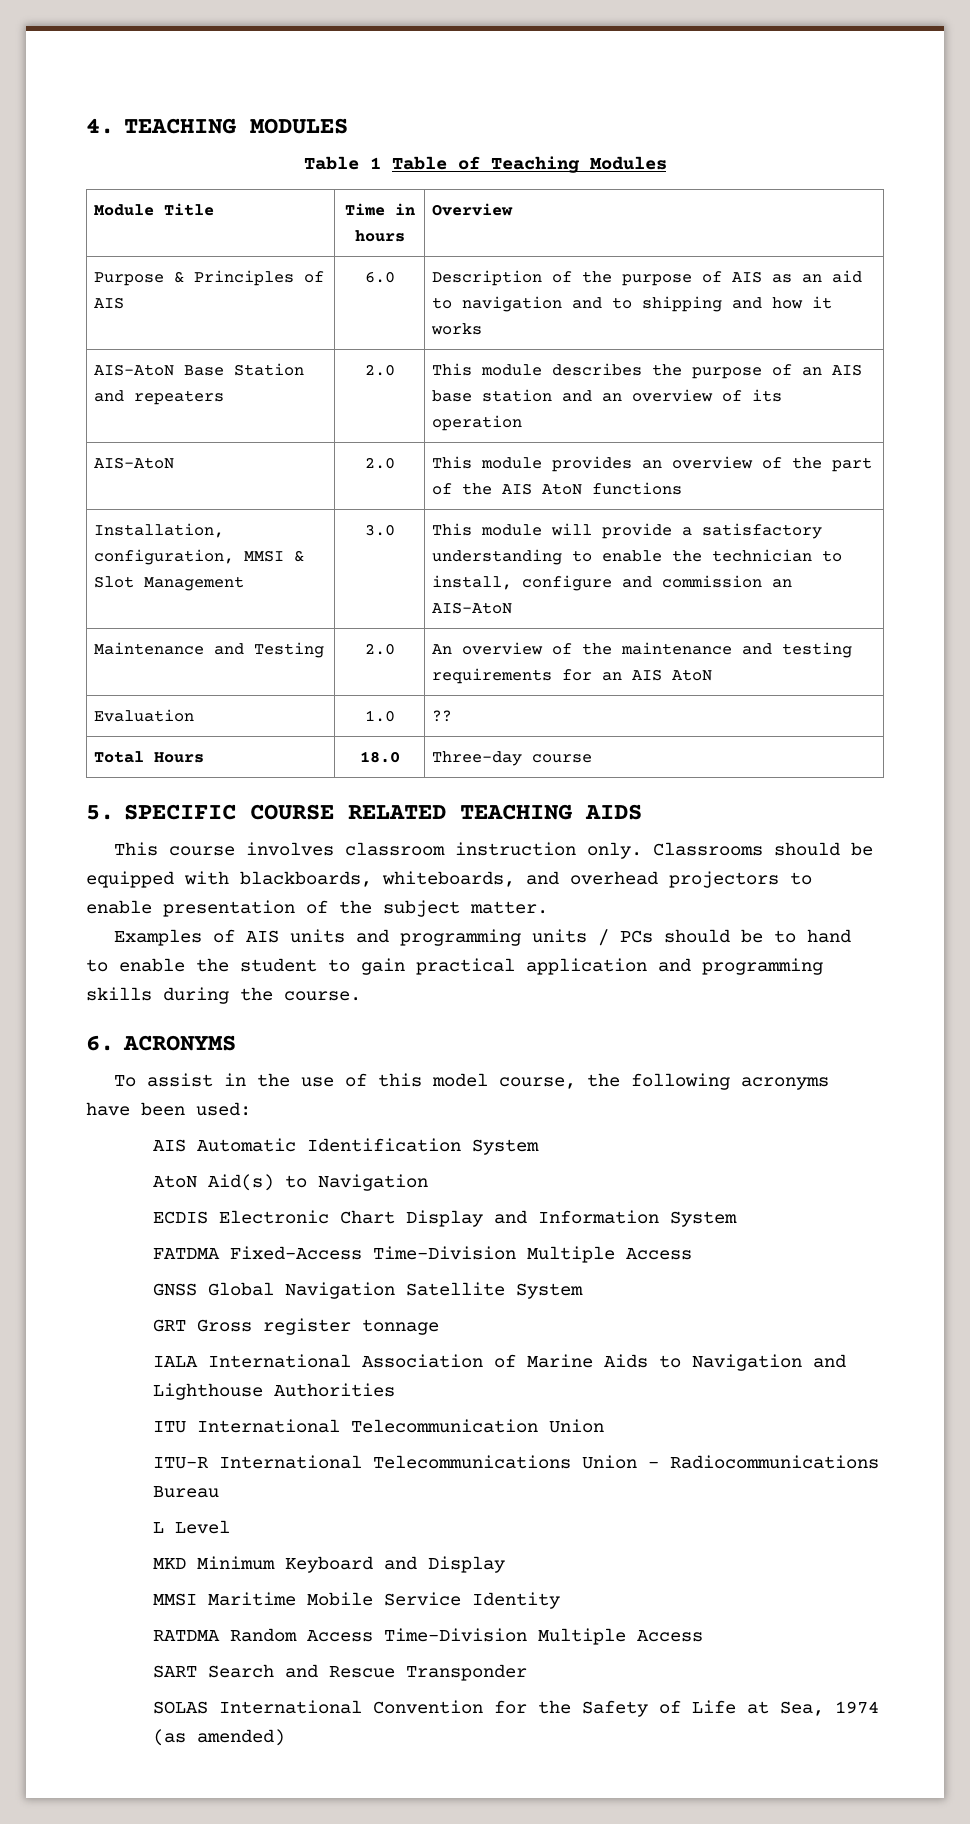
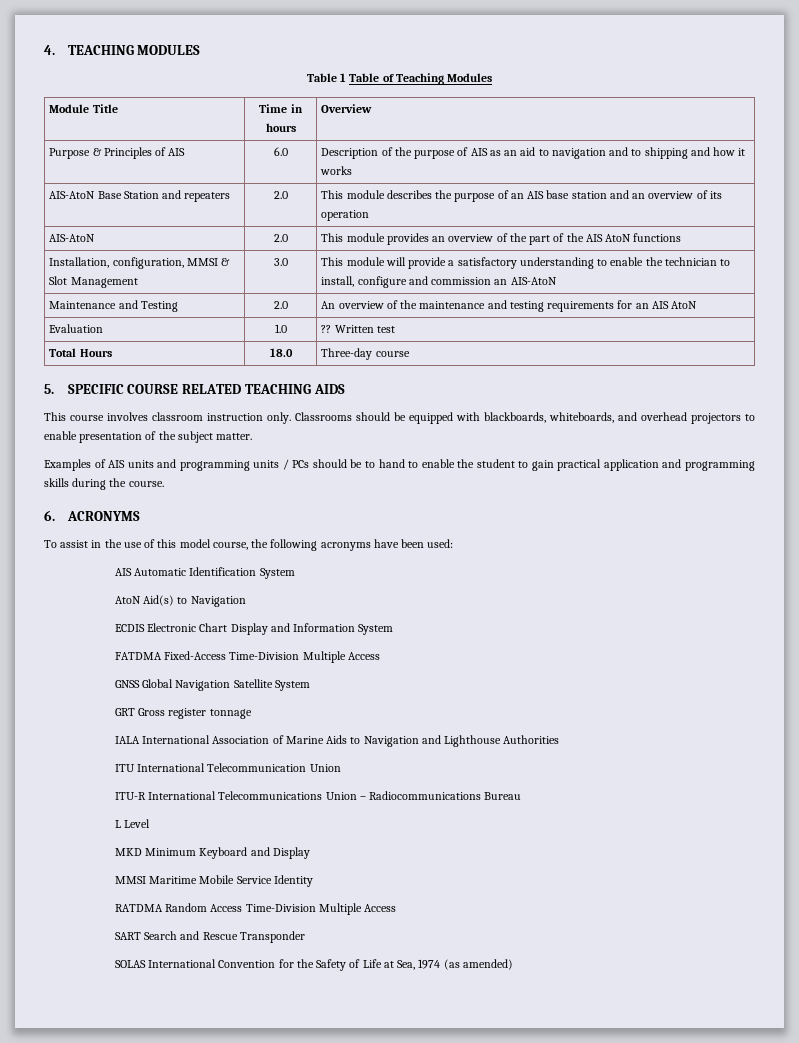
(453, 716) none -> [334,325,395,333] Written test

